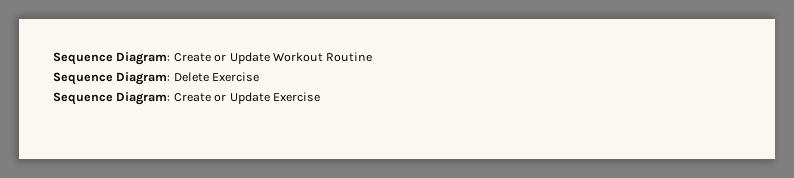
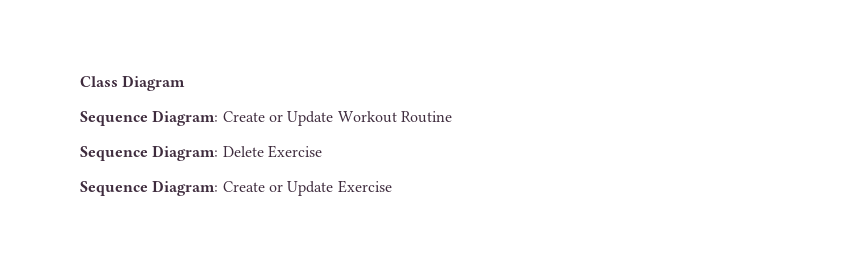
(53, 58) none -> [80,75,186,91] Class Diagram //

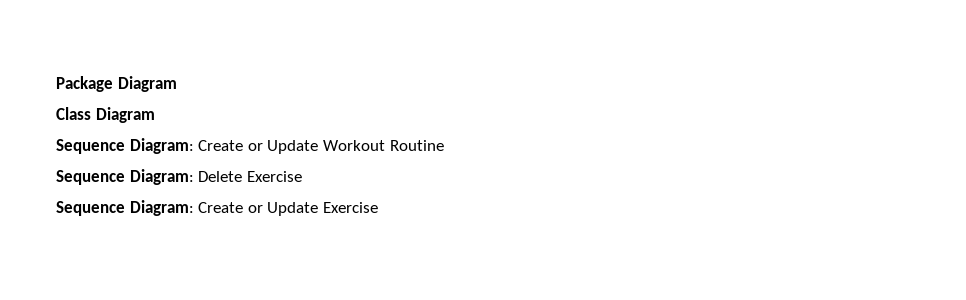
(80, 81) none -> [56,76,177,92] Package Diagram //

